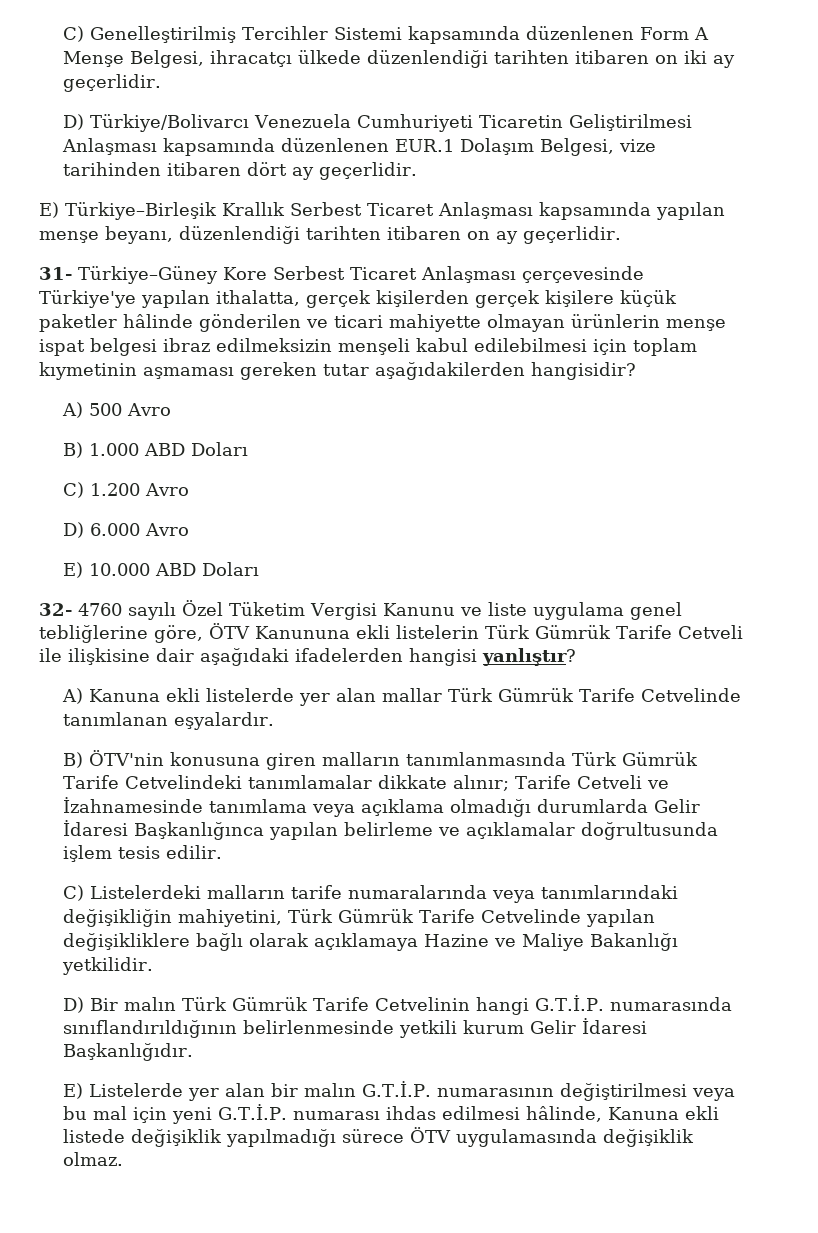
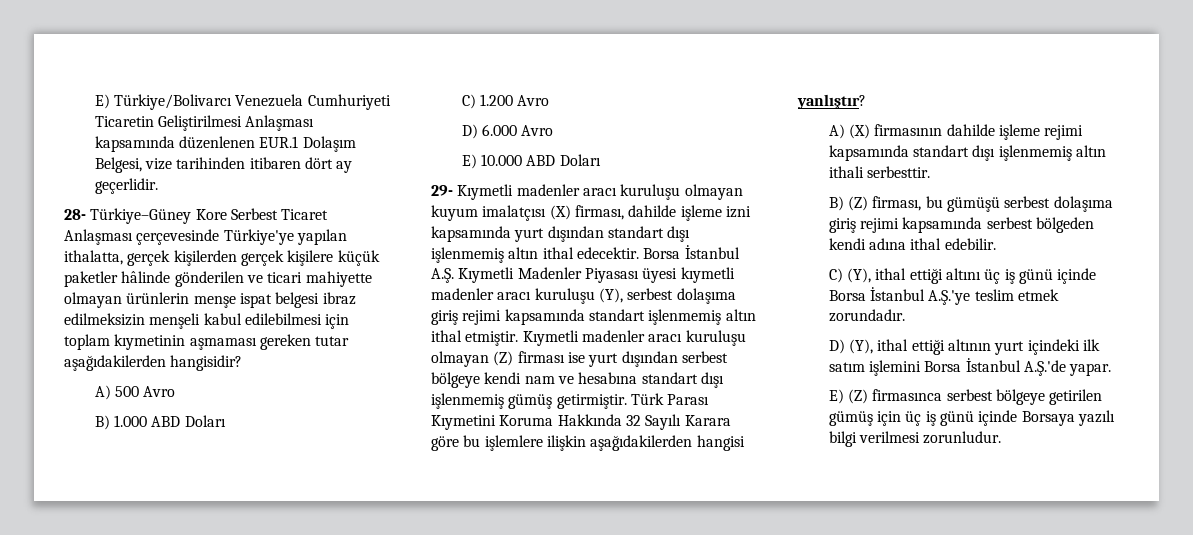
[63,26,710,44] [63,50,736,68] [63,74,162,92] [63,114,85,130] C) Genelleştirilmiş Tercihler Sistemi kapsamında düzenlenen Form A Menşe Belgesi, ihracatçı ülkede düzenlendiği tarihten itibaren on iki ay geçerlidir. // D) -> [94,94,110,109] E)
[39,202,725,220] [39,226,621,244] [39,267,72,280] E) Türkiye–Birleşik Krallık Serbest Ticaret Anlaşması kapsamında yapılan menşe beyanı, düzenlendiği tarihten itibaren on ay geçerlidir. // 31- -> [64,209,86,220] 28-
[39,600,682,620] [39,623,743,643] [39,648,576,666] [62,688,742,706] [63,712,275,730] [63,750,699,770] [63,775,670,791] [63,797,701,817] [63,820,719,840] [63,845,223,862] [63,885,679,903] [63,909,656,927] [63,933,679,951] [62,957,154,975] [63,995,733,1015] [63,1018,648,1038] [63,1043,194,1061] [63,1081,736,1101] [63,1104,720,1124] [63,1127,695,1147] [63,1152,124,1166] 32- 4760 sayılı Özel Tüketim Vergisi Kanunu ve liste uygulama genel tebliğlerine göre, ÖTV Kanununa ekli listelerin Türk Gümrük Tarife Cetveli ile ilişkisine dair aşağıdaki ifadelerden hangisi yanlıştır? // A) Kanuna ekli listelerde yer alan mallar Türk Gümrük Tarife Cetvelinde tanımlanan eşyalardır. // B) ÖTV'nin konusuna giren malların tanımlanmasında Türk Gümrük Tarife Cetvelindeki tanımlamalar dikkate alınır; Tarife Cetveli ve İzahnamesinde tanımlama veya açıklama olmadığı durumlarda Gelir İdaresi Başkanlığınca yapılan belirleme ve açıklamalar doğrultusunda işlem tesis edilir. // C) Listelerdeki malların tarife numaralarında veya tanımlarındaki değişikliğin mahiyetini, Türk Gümrük Tarife Cetvelinde yapılan değişikliklere bağlı olarak açıklamaya Hazine ve Maliye Bakanlığı yetkilidir. // D) Bir malın Türk Gümrük Tarife Cetvelinin hangi G.T.İ.P. numarasında sınıflandırıldığının belirlenmesinde yetkili kurum Gelir İdaresi Başkanlığıdır. // E) Listelerde yer alan bir malın G.T.İ.P. numarasının değiştirilmesi veya bu mal için yeni G.T.İ.P. numarası ihdas edilmesi hâlinde, Kanuna ekli listede değişiklik yapılmadığı sürece ÖTV uygulamasında değişiklik olmaz. -> [431,184,743,200] [431,205,751,221] [431,226,691,242] [431,245,740,263] [431,267,735,283] [431,288,736,304] [431,309,756,325] [431,330,746,346] [431,351,728,367] [431,372,724,388] [431,393,710,409] [431,414,731,430] [431,435,745,451] [797,94,866,109] [828,124,1084,140] [828,145,1107,161] [828,166,931,178] [828,196,1113,212] [828,217,1095,233] [828,238,996,250] [828,268,1097,284] [828,287,1060,305] [828,309,905,322] [828,339,1100,355] [828,358,1112,376] [828,389,1103,405] [828,410,1115,426] [828,431,1002,447] 29- Kıymetli madenler aracı kuruluşu olmayan kuyum imalatçısı (X) firması, dahilde işleme izni kapsamında yurt dışından standart dışı işlenmemiş altın ithal edecektir. Borsa İstanbul A.Ş. Kıymetli Madenler Piyasası üyesi kıymetli madenler aracı kuruluşu (Y), serbest dolaşıma giriş rejimi kapsamında standart işlenmemiş altın ithal etmiştir. Kıymetli madenler aracı kuruluşu olmayan (Z) firması ise yurt dışından serbest bölgeye kendi nam ve hesabına standart dışı işlenmemiş gümüş getirmiştir. Türk Parası Kıymetini Koruma Hakkında 32 Sayılı Karara göre bu işlemlere ilişkin aşağıdakilerden hangisi yanlıştır? // A) (X) firmasının dahilde işleme rejimi kapsamında standart dışı işlenmemiş altın ithali serbesttir. // B) (Z) firması, bu gümüşü serbest dolaşıma giriş rejimi kapsamında serbest bölgeden kendi adına ithal edebilir. // C) (Y), ithal ettiği altını üç iş günü içinde Borsa İstanbul A.Ş.'ye teslim etmek zorundadır. // D) (Y), ithal ettiği altının yurt içindeki ilk satım işlemini Borsa İstanbul A.Ş.'de yapar. // E) (Z) firmasınca serbest bölgeye getirilen gümüş için üç iş günü içinde Borsaya yazılı bilgi verilmesi zorunludur.

